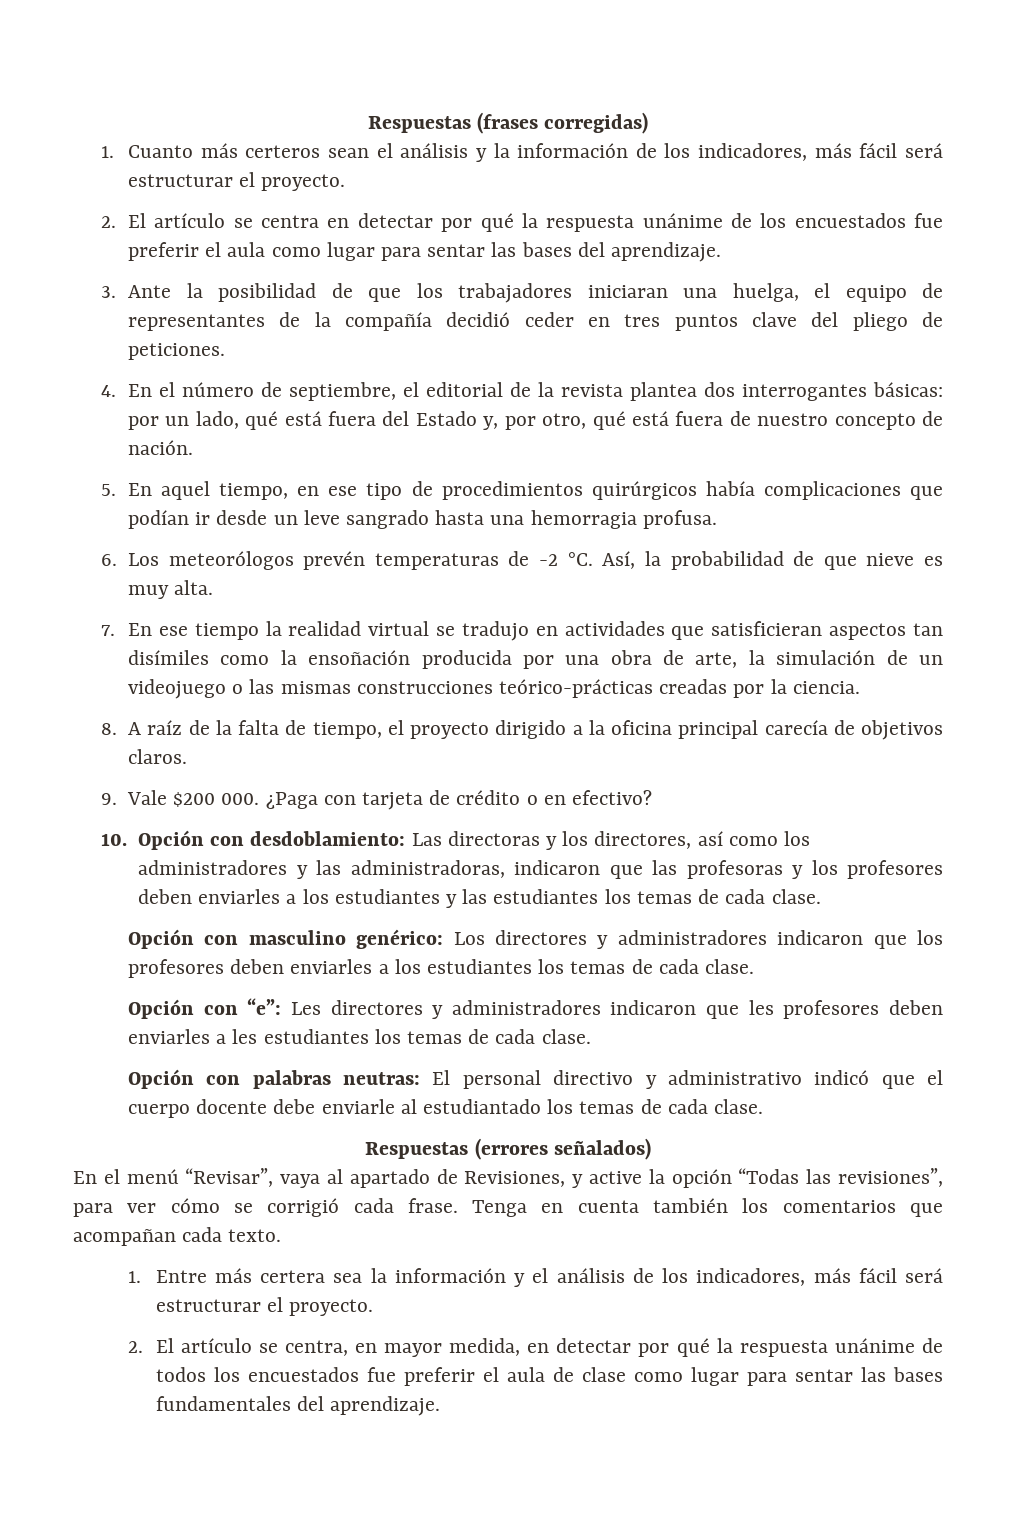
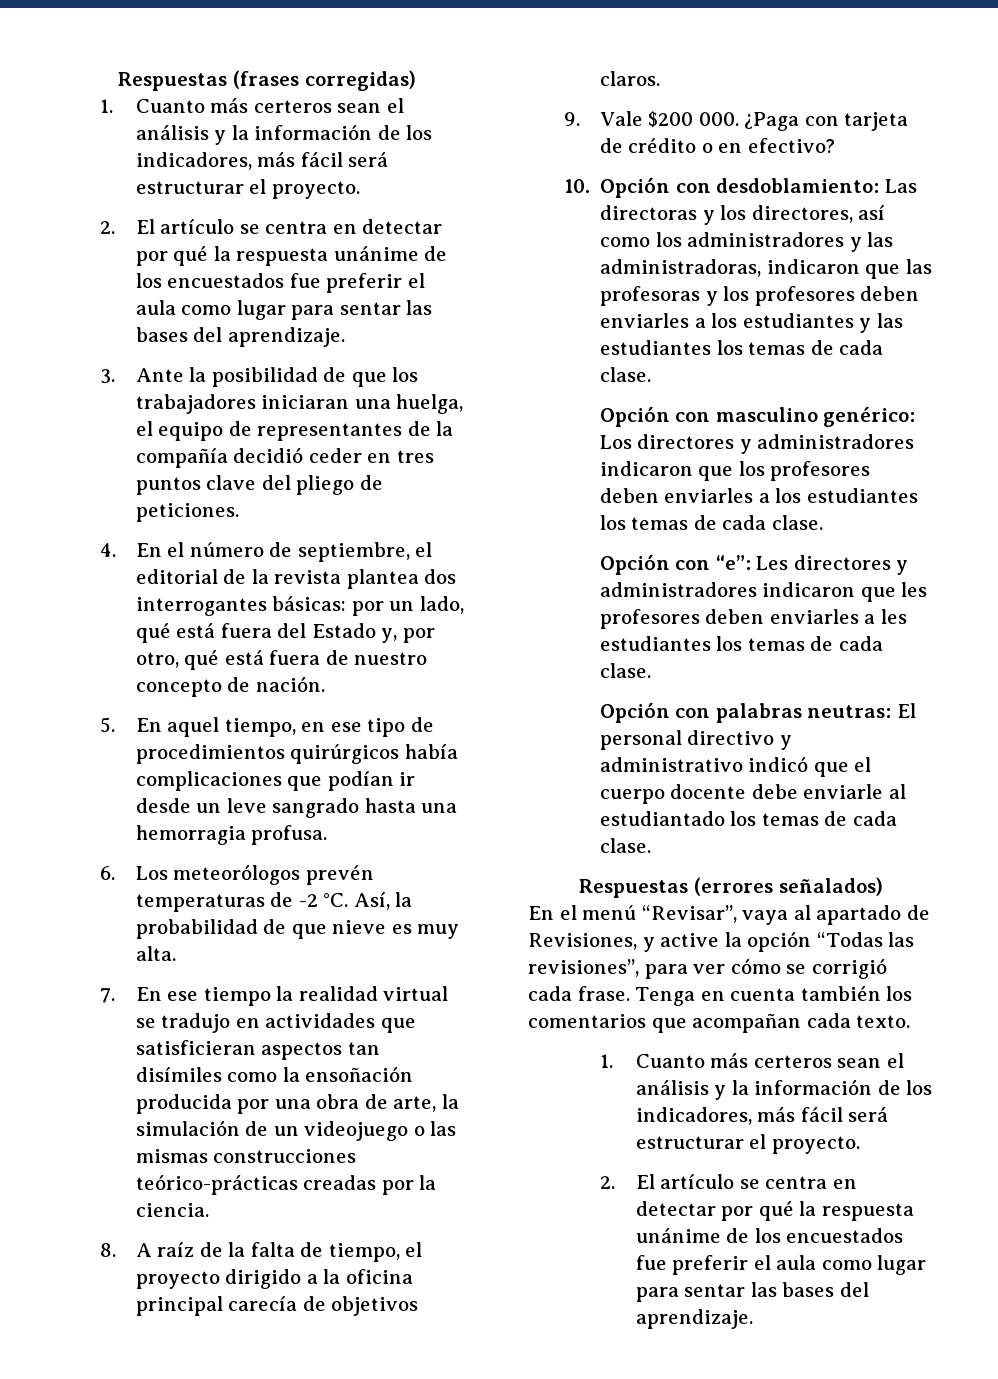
[155,1268,625,1287] Entre más certera sea la información y el análisis -> [635,1053,904,1068] [635,1079,873,1100] Cuanto más certeros sean el análisis y la información
[284,1338,943,1357] [155,1367,943,1386] [155,1396,291,1411] centra, en mayor medida, en detectar por qué la respuesta unánime de todos los encuestados fue preferir el aula de clase como lugar para sentar las bases fundamentales -> [765,1176,857,1189] [635,1201,914,1221] [635,1228,904,1243] [635,1255,927,1275] [635,1282,835,1302] centra en detectar por qué la respuesta unánime de los encuestados fue preferir el aula como lugar para sentar las bases

